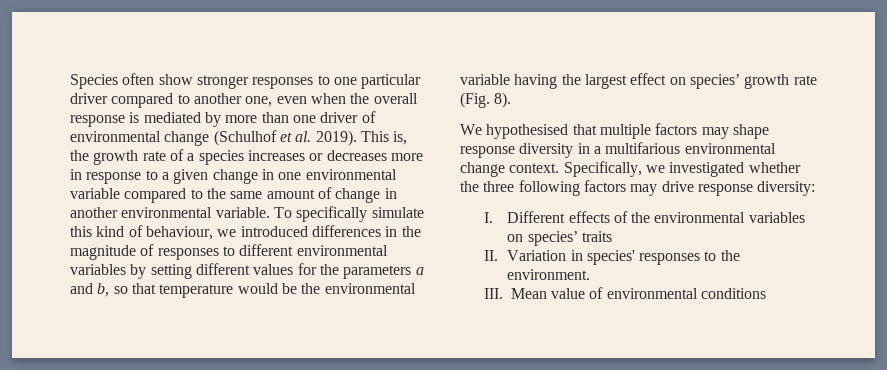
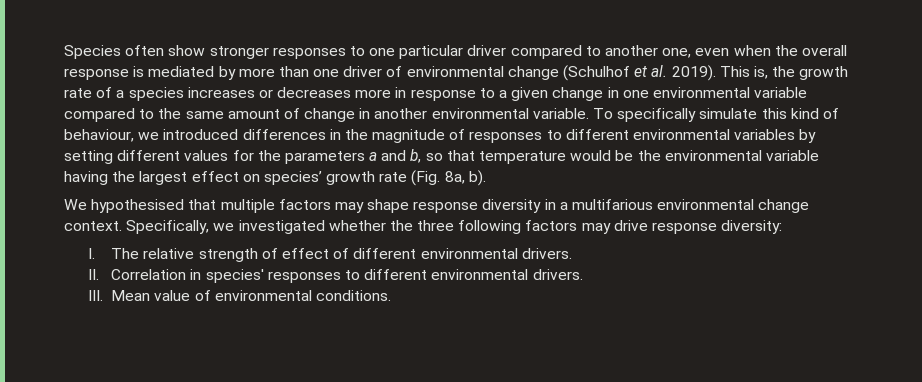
[494,92,512,108] 8). -> [444,170,486,186] 8a, b).
[507,211,805,223] [507,231,612,246] Different effects of the environmental variables on species’ traits -> [111,248,572,262] The relative strength of effect of different environmental drivers.
[507,250,567,261] Variation -> [111,269,187,280] Correlation
[720,250,740,261] [507,269,591,280] the environment. -> [364,269,583,280] different environmental drivers.
[700,288,766,299] conditions -> [316,290,392,301] conditions.

